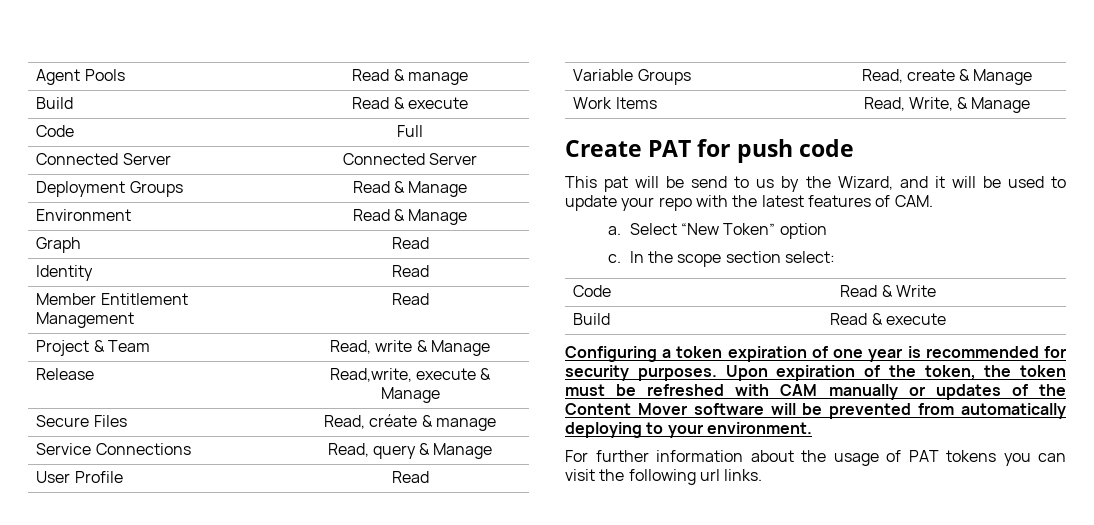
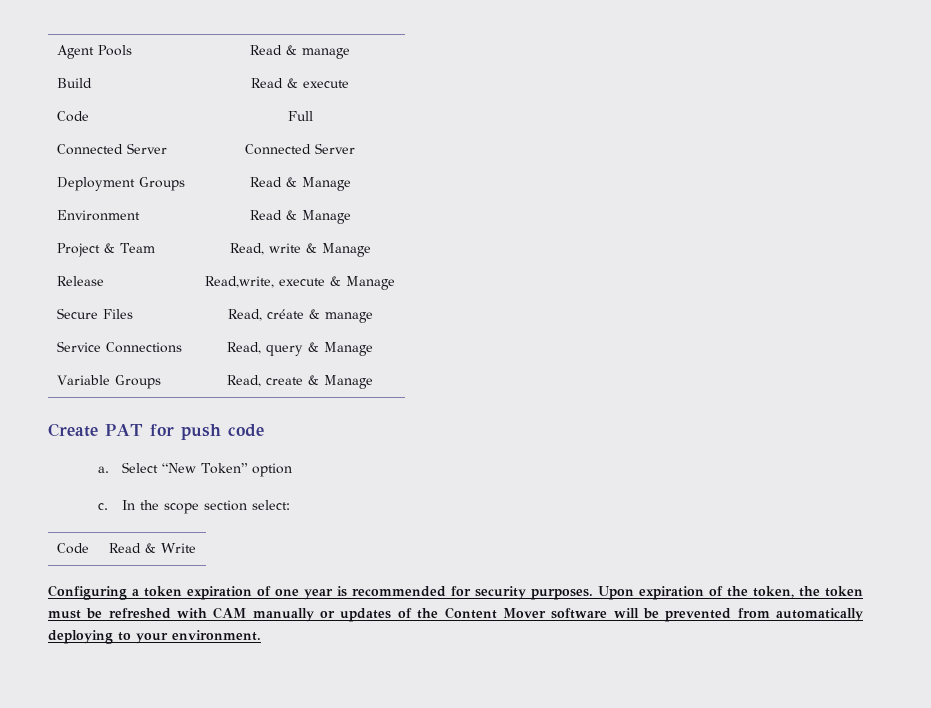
[36,237,82,253] [391,237,429,249] [36,265,94,281] [391,265,429,277] [36,293,188,305] [36,312,135,328] [391,293,429,305] // Graph | Read // Identity | Read // Member Entitlement Management | Read -> (351, 217) none
[36,471,123,483] [391,471,429,483] // User Profile | Read -> (373, 349) none
[573,97,657,109] [863,97,1031,113] // Work Items | Read, Write, & Manage -> (373, 382) none
[565,176,1066,192] [565,195,933,211] // This pat will be send to us by the Wizard, and it will be used to update your repo with the latest features of CAM. -> (264, 430) none
[573,313,611,325] [830,313,946,325] // Build | Read & execute -> (197, 548) none
[565,450,1066,466] [565,469,763,485] // For further information about the usage of PAT tokens you can visit the following url links. -> (261, 635) none

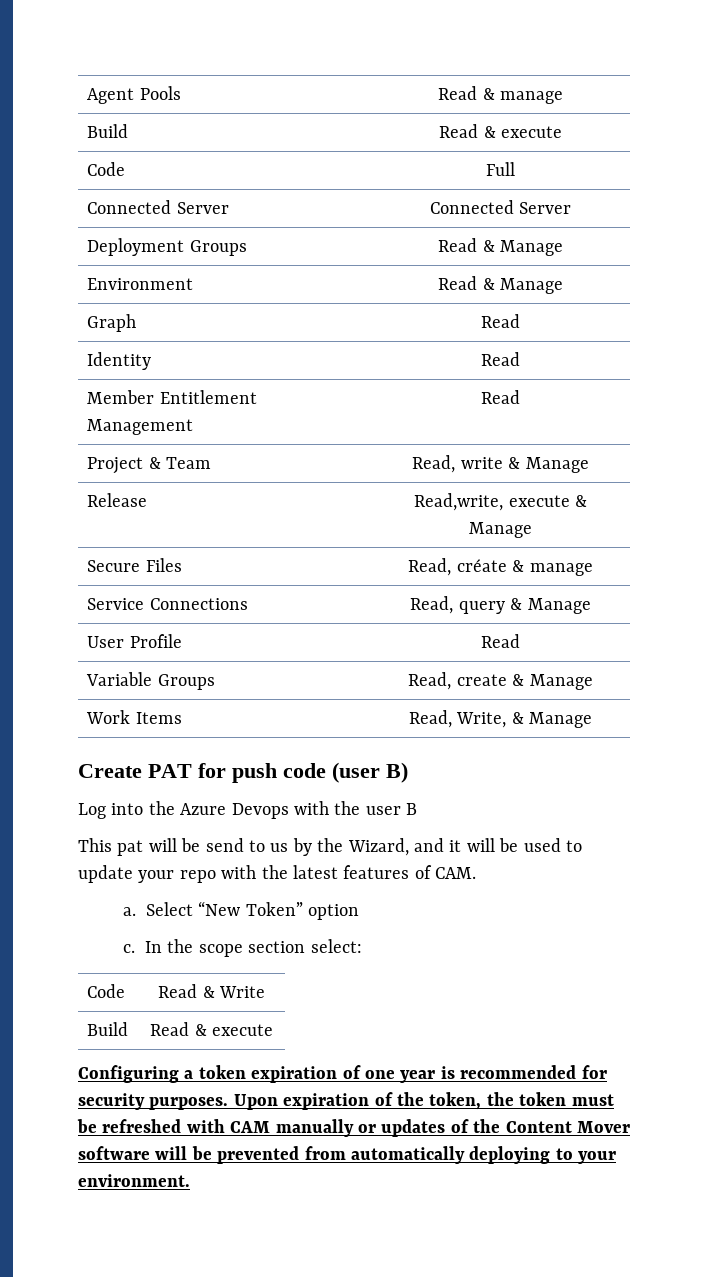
(351, 217) none -> [87,314,137,332] [480,314,520,328] [87,352,152,370] [480,352,520,366] [87,390,257,404] [87,419,194,435] [480,390,520,404] // Graph | Read // Identity | Read // Member Entitlement Management | Read
(373, 349) none -> [87,634,182,648] [480,634,520,648] // User Profile | Read
(373, 382) none -> [86,710,182,724] [408,710,593,728] // Work Items | Read, Write, & Manage
(264, 430) none -> [332,762,408,783] [78,801,418,819] [78,838,582,856] [78,865,477,883] (user B) // Log into the Azure Devops with the user B // This pat will be send to us by the Wizard, and it will be used to update your repo with the latest features of CAM.
(197, 548) none -> [87,1022,129,1036] [150,1022,273,1036] // Build | Read & execute

